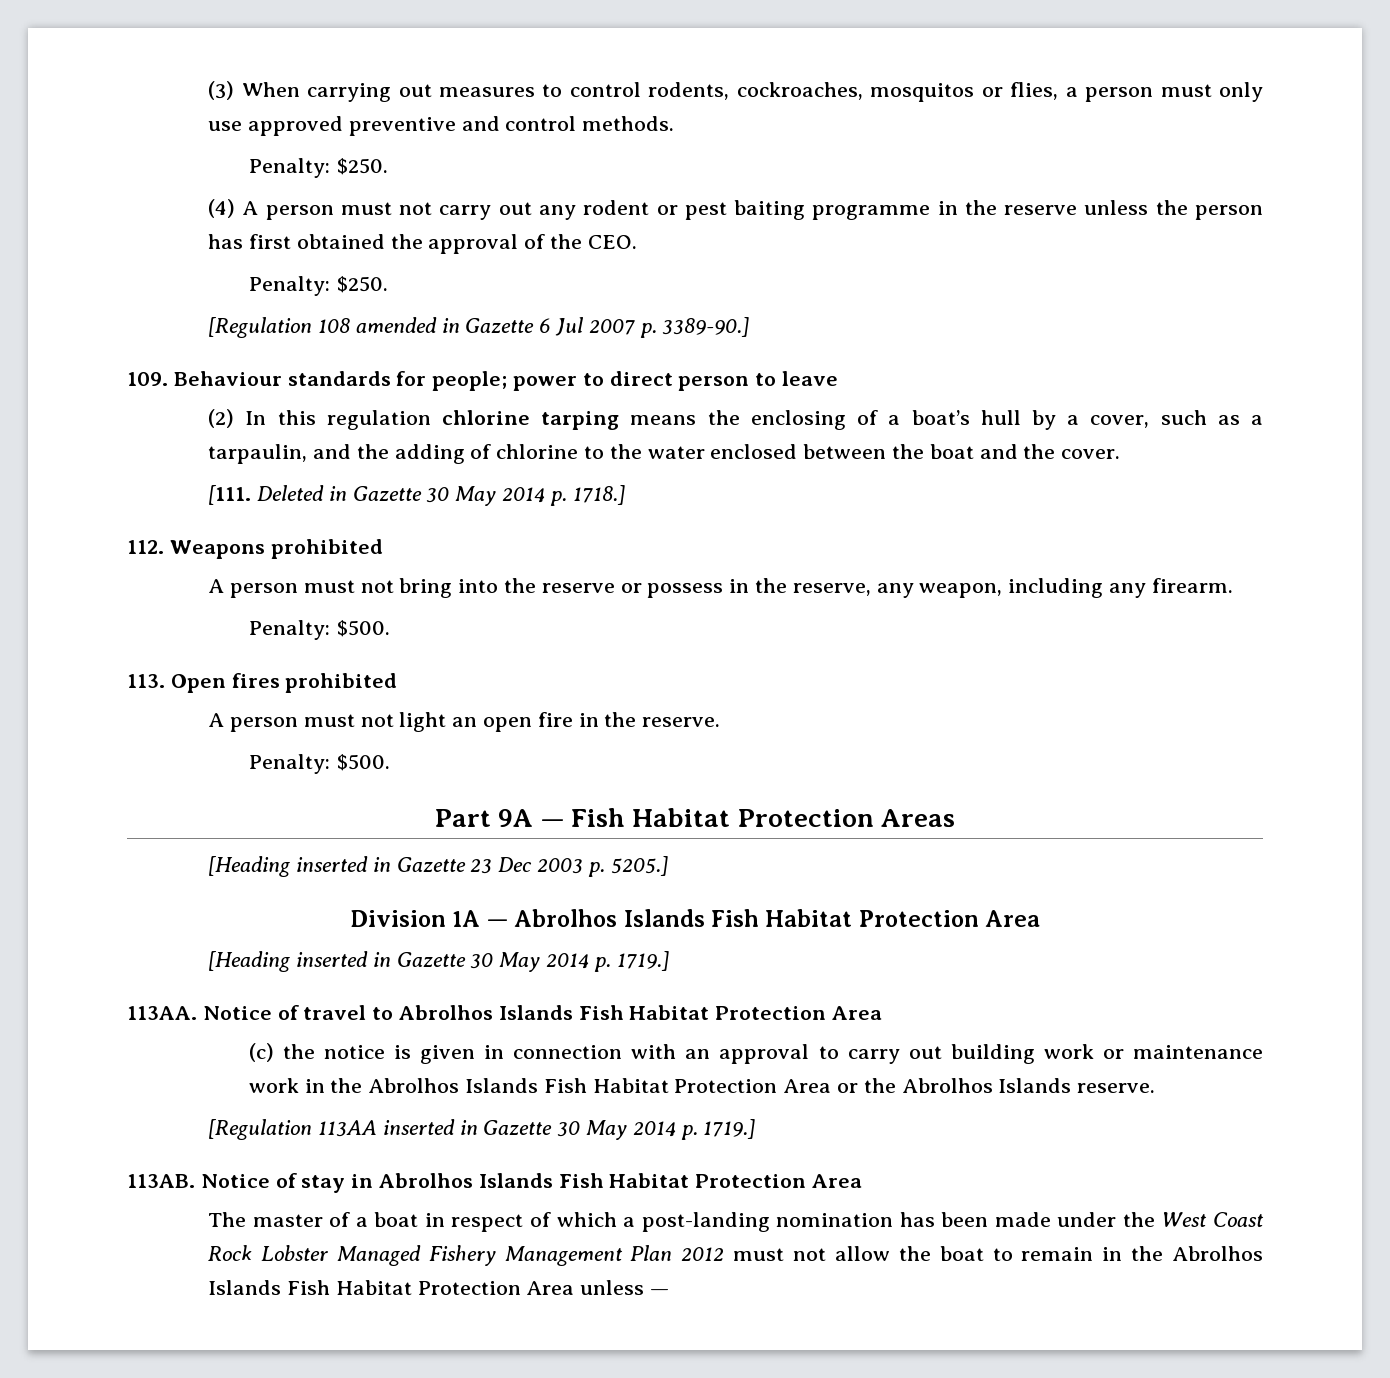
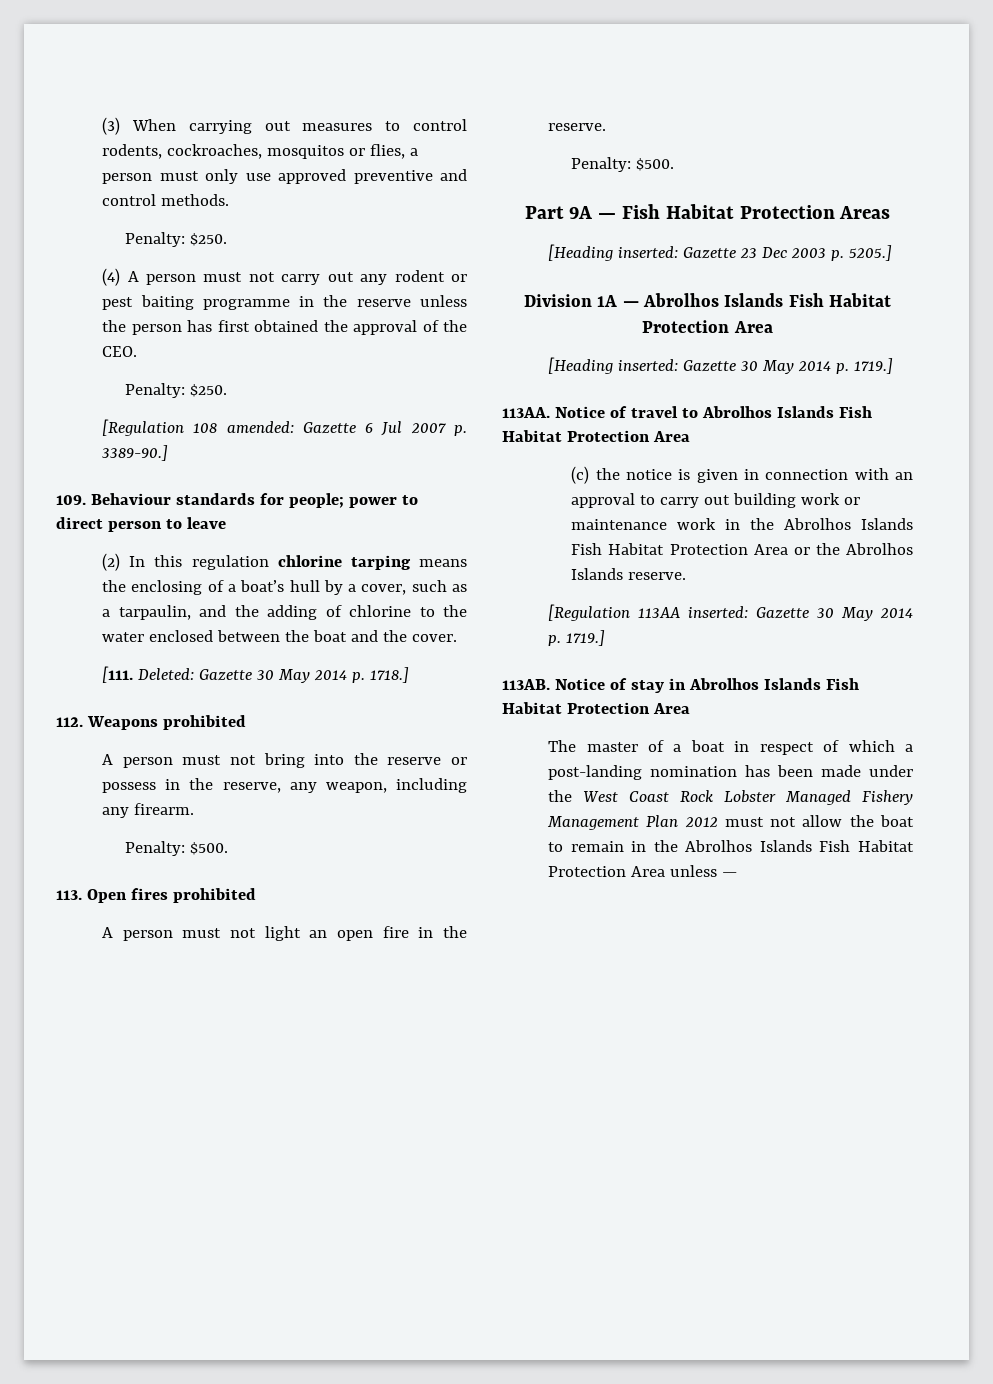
[355,317,460,333] amended in -> [226,421,294,433] amended:
[256,485,347,501] Deleted in -> [138,668,195,680] Deleted:
[295,856,391,872] inserted in -> [618,246,679,258] inserted:
[295,951,391,967] inserted in -> [618,359,679,371] inserted:
[382,1119,478,1135] inserted in -> [688,606,749,618] inserted:

